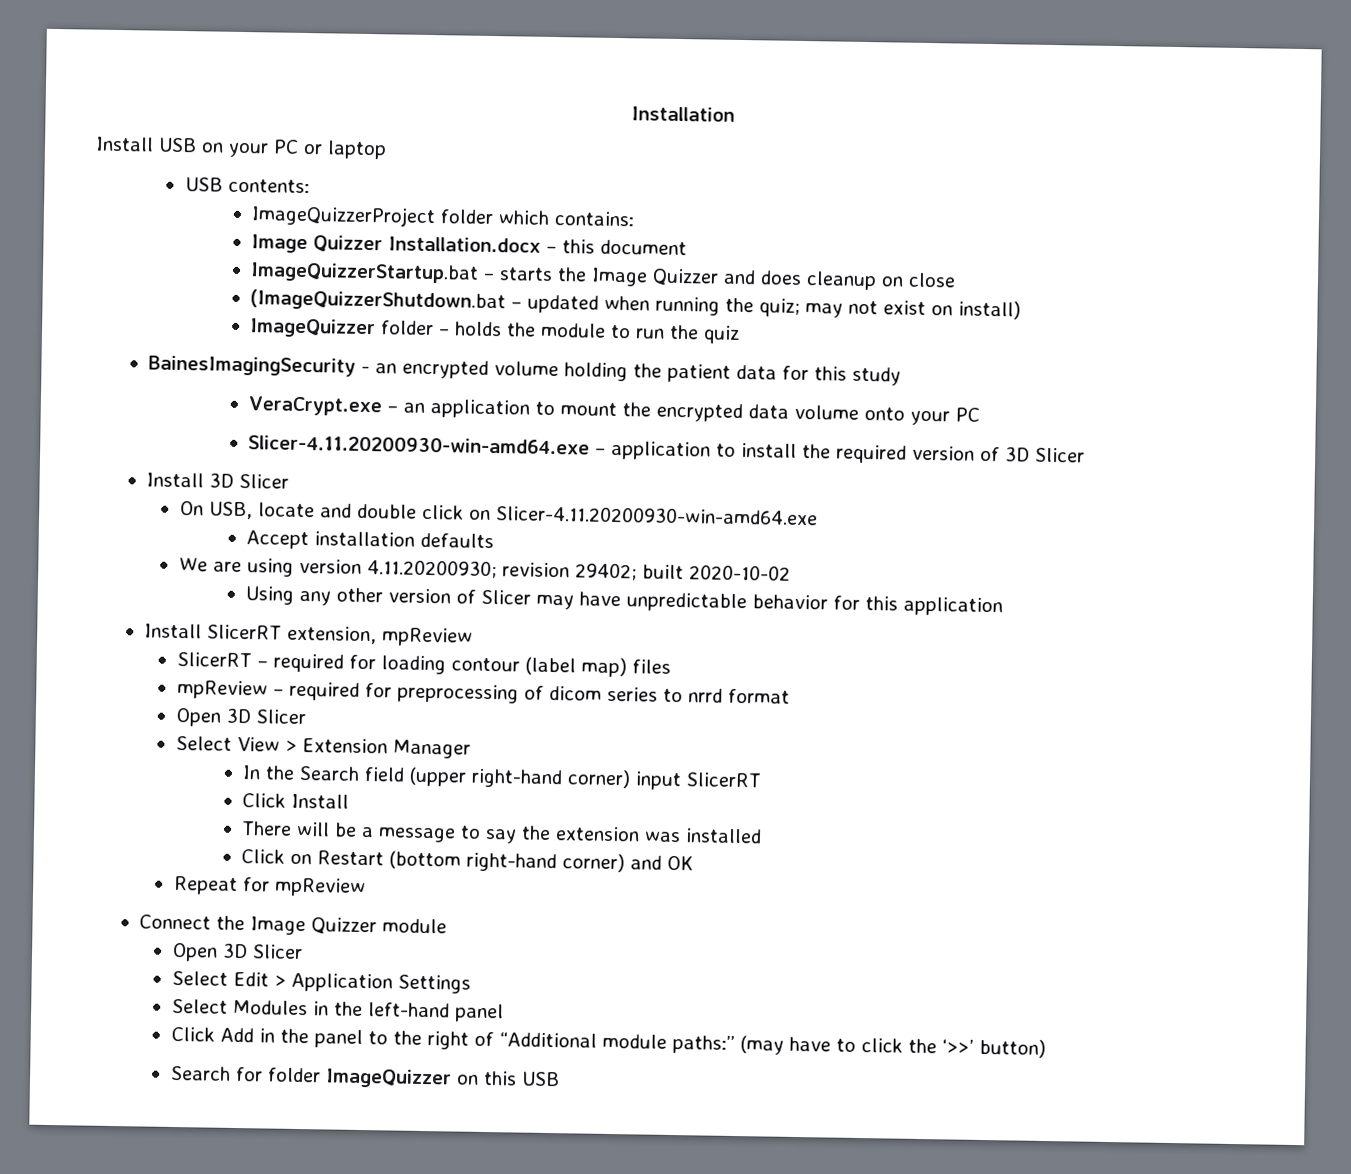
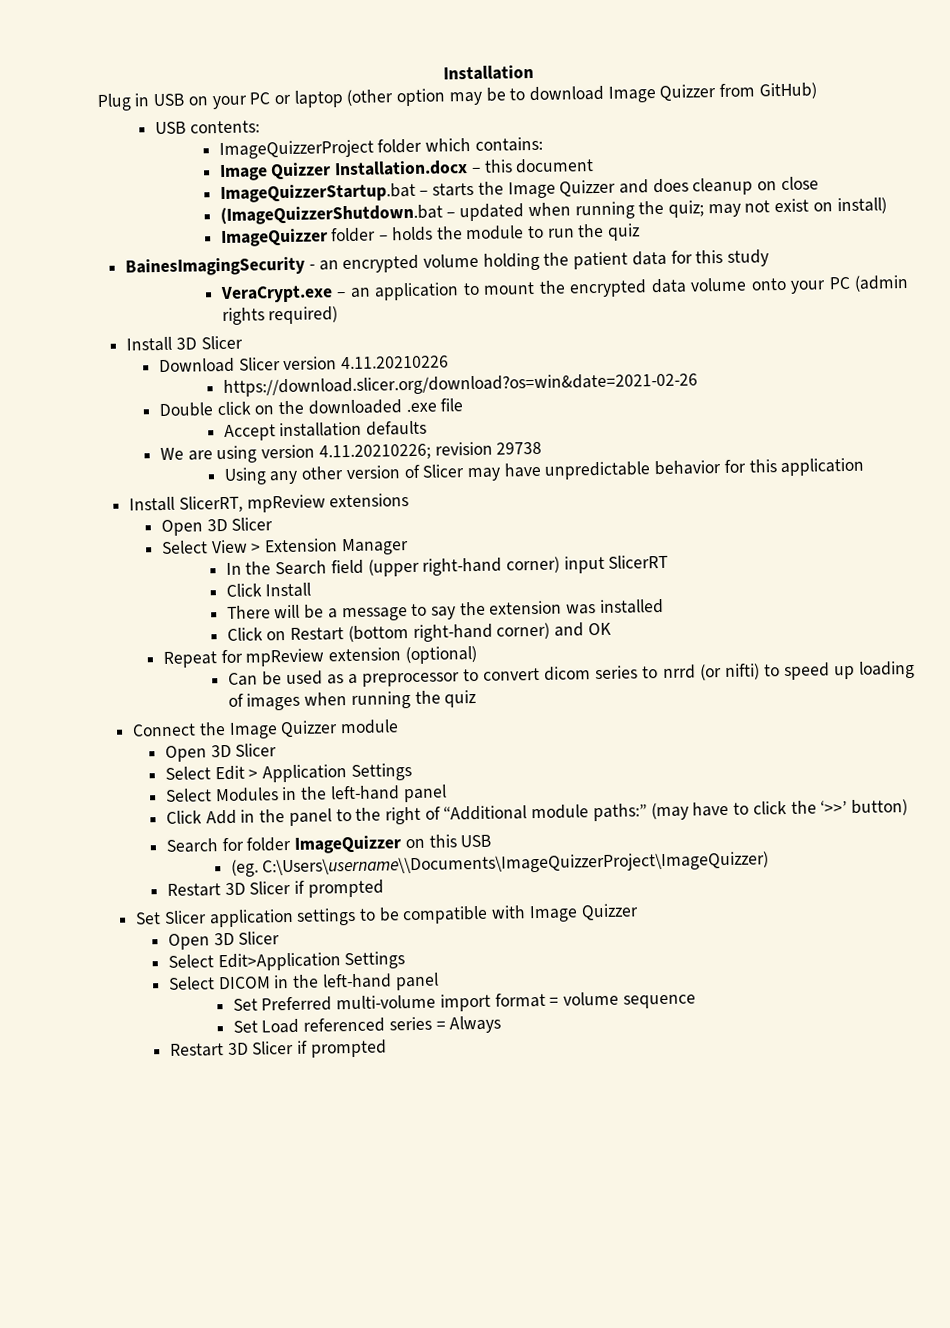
[95,136,154,152] Install -> [96,93,151,111] Plug in
(387, 150) none -> [346,82,817,107] (other option may be to download Image Quizzer from GitHub)
[248,435,1086,464] [146,472,290,489] [179,501,818,526] // Slicer-4.11.20200930-win-amd64.exe – application to install the required version of 3D Slicer // Install 3D Slicer // On USB, locate and double click on Slicer-4.11.20200930-win-amd64.exe -> [853,275,909,292] [221,306,339,326] [126,335,243,352] [158,355,450,374] [222,372,698,398] [158,398,464,418] (admin rights required) // Install 3D Slicer // Download Slicer version 4.11.20210226 // https://download.slicer.org/download?os=win&date=2021-02-26 // Double click on the downloaded .exe file
[366,559,791,581] 4.11.20200930; revision 29402; built 2020-10-02 -> [318,441,543,461] 4.11.20210226; revision 29738
[207,624,474,647] [176,652,671,678] [176,679,790,704] SlicerRT extension, mpReview // SlicerRT – required for loading contour (label map) files // mpReview – required for preprocessing of dicom series to nrrd format -> [178,493,410,513] SlicerRT, mpReview extensions
(366, 887) none -> [328,645,477,665] [227,660,915,687] [227,689,477,711] extension (optional) // Can be used as a preprocessor to convert dicom series to nrrd (or nifti) to speed up loading of images when running the quiz
(560, 1079) none -> [230,851,770,877] [166,879,384,898] [135,903,639,928] [167,931,281,950] [167,951,406,972] [167,972,439,991] [232,991,696,1012] [232,1015,502,1034] [169,1039,387,1058] // (eg. C:\Users\username\\Documents\ImageQuizzerProject\ImageQuizzer) // Restart 3D Slicer if prompted // Set Slicer application settings to be compatible with Image Quizzer // Open 3D Slicer // Select Edit>Application Settings // Select DICOM in the left-hand panel // Set Preferred multi-volume import format = volume sequence // Set Load referenced series = Always // Restart 3D Slicer if prompted

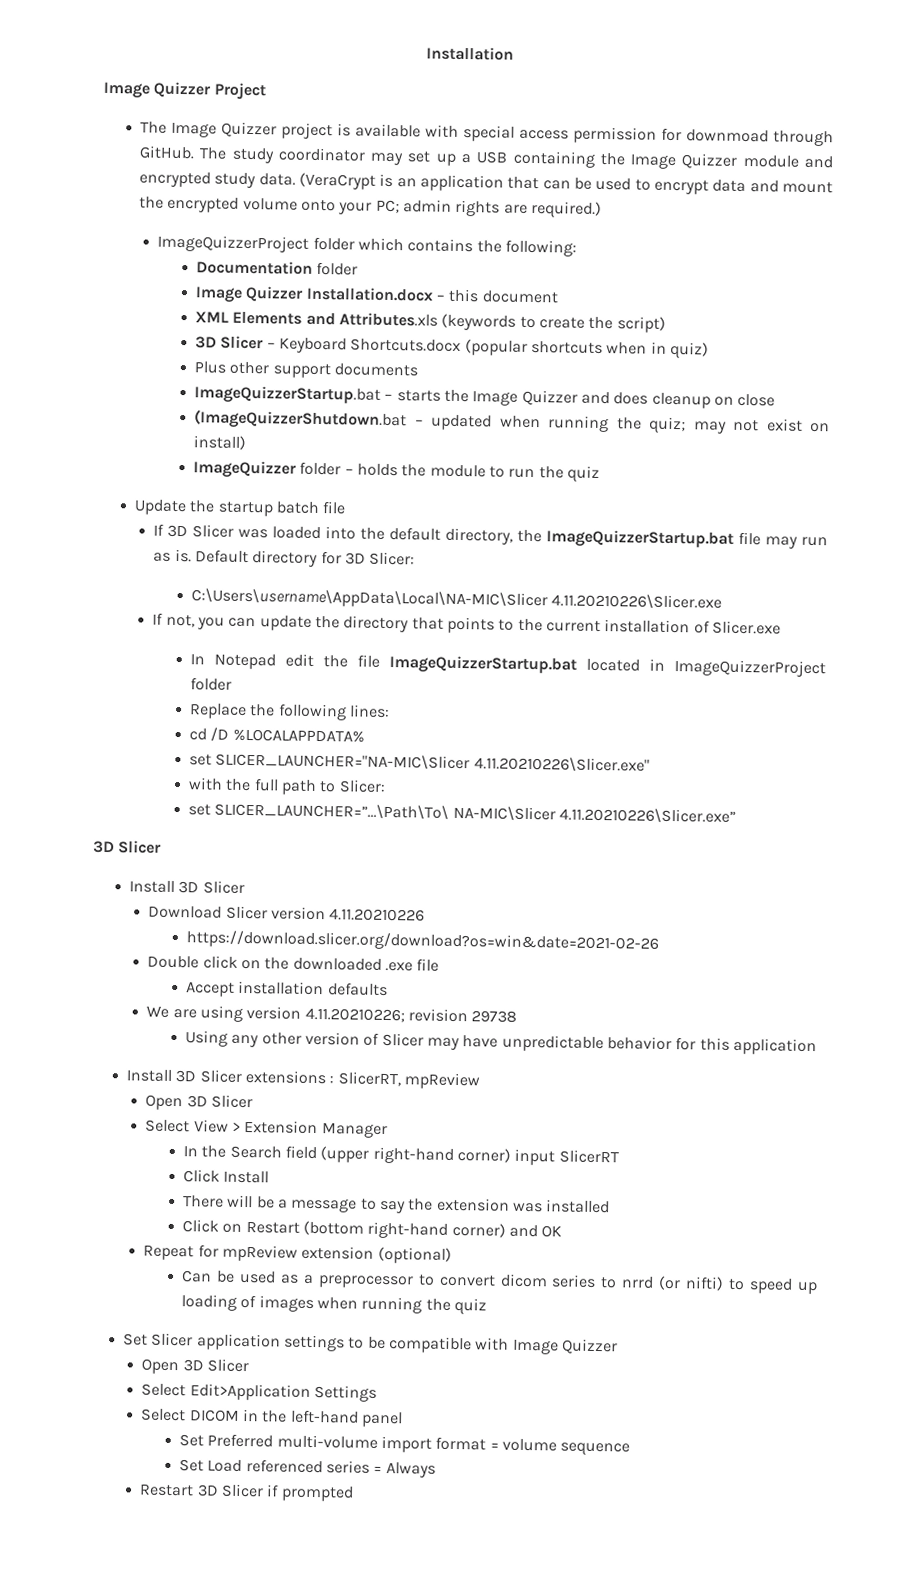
[96,82,817,111] [154,120,260,135] [218,136,543,160] Plug in USB on your PC or laptop (other option may be to download Image Quizzer from GitHub) // USB contents: // ImageQuizzerProject folder which contains: -> [103,81,266,101] [139,121,834,147] [138,145,834,170] [138,171,834,195] [138,196,602,218] [157,234,577,257] [196,260,359,276] Image Quizzer Project // The Image Quizzer project is available with special access permission for downmoad through GitHub. The study coordinator may set up a USB containing the Image Quizzer module and encrypted study data. (VeraCrypt is an application that can be used to encrypt data and mount the encrypted volume onto your PC; admin rights are required.) // ImageQuizzerProject folder which contains the following: // Documentation folder
(595, 166) none -> [195,311,666,333] [195,335,710,359] [194,361,419,379] // XML Elements and Attributes.xls (keywords to create the script) // 3D Slicer – Keyboard Shortcuts.docx (popular shortcuts when in quiz) // Plus other support documents
[125,249,770,277] [219,275,909,304] [221,306,339,326] BainesImagingSecurity - an encrypted volume holding the patient data for this study // VeraCrypt.exe – an application to mount the encrypted data volume onto your PC (admin rights required) -> [133,499,347,517] [153,523,828,549] [153,548,416,567] [191,588,723,610] [152,612,781,635] [190,653,827,678] [190,677,233,691] [189,703,391,721] [189,727,365,743] [189,752,650,773] [188,777,386,795] [188,802,737,824] [93,840,163,854] Update the startup batch file // If 3D Slicer was loaded into the default directory, the ImageQuizzerStartup.bat file may run as is. Default directory for 3D Slicer: // C:\Users\username\AppData\Local\NA-MIC\Slicer 4.11.20210226\Slicer.exe // If not, you can update the directory that points to the current installation of Slicer.exe // In Notepad edit the file ImageQuizzerStartup.bat located in ImageQuizzerProject folder // Replace the following lines: // cd /D %LOCALAPPDATA% // set SLICER_LAUNCHER="NA-MIC\Slicer 4.11.20210226\Slicer.exe" // with the full path to Slicer: // set SLICER_LAUNCHER=”...\Path\To\ NA-MIC\Slicer 4.11.20210226\Slicer.exe” // 3D Slicer
(176, 504) none -> [175,1069,335,1085] 3D Slicer extensions :
[329,493,410,508] extensions -> (480, 1081) none
[132,719,399,739] [164,743,278,762] [164,763,412,783] [164,784,447,803] [165,799,908,827] [165,834,492,854] [230,851,770,877] [166,879,384,898] // Connect the Image Quizzer module // Open 3D Slicer // Select Edit > Application Settings // Select Modules in the left-hand panel // Click Add in the panel to the right of “Additional module paths:” (may have to click the ‘>>’ button) // Search for folder ImageQuizzer on this USB // (eg. C:\Users\username\\Documents\ImageQuizzerProject\ImageQuizzer) // Restart 3D Slicer if prompted -> (488, 1306) none

